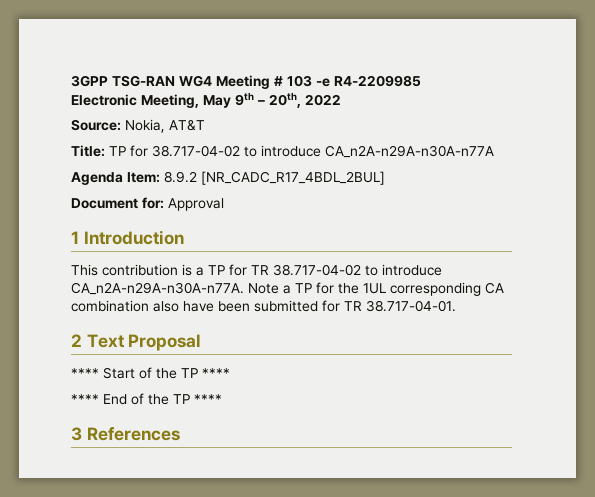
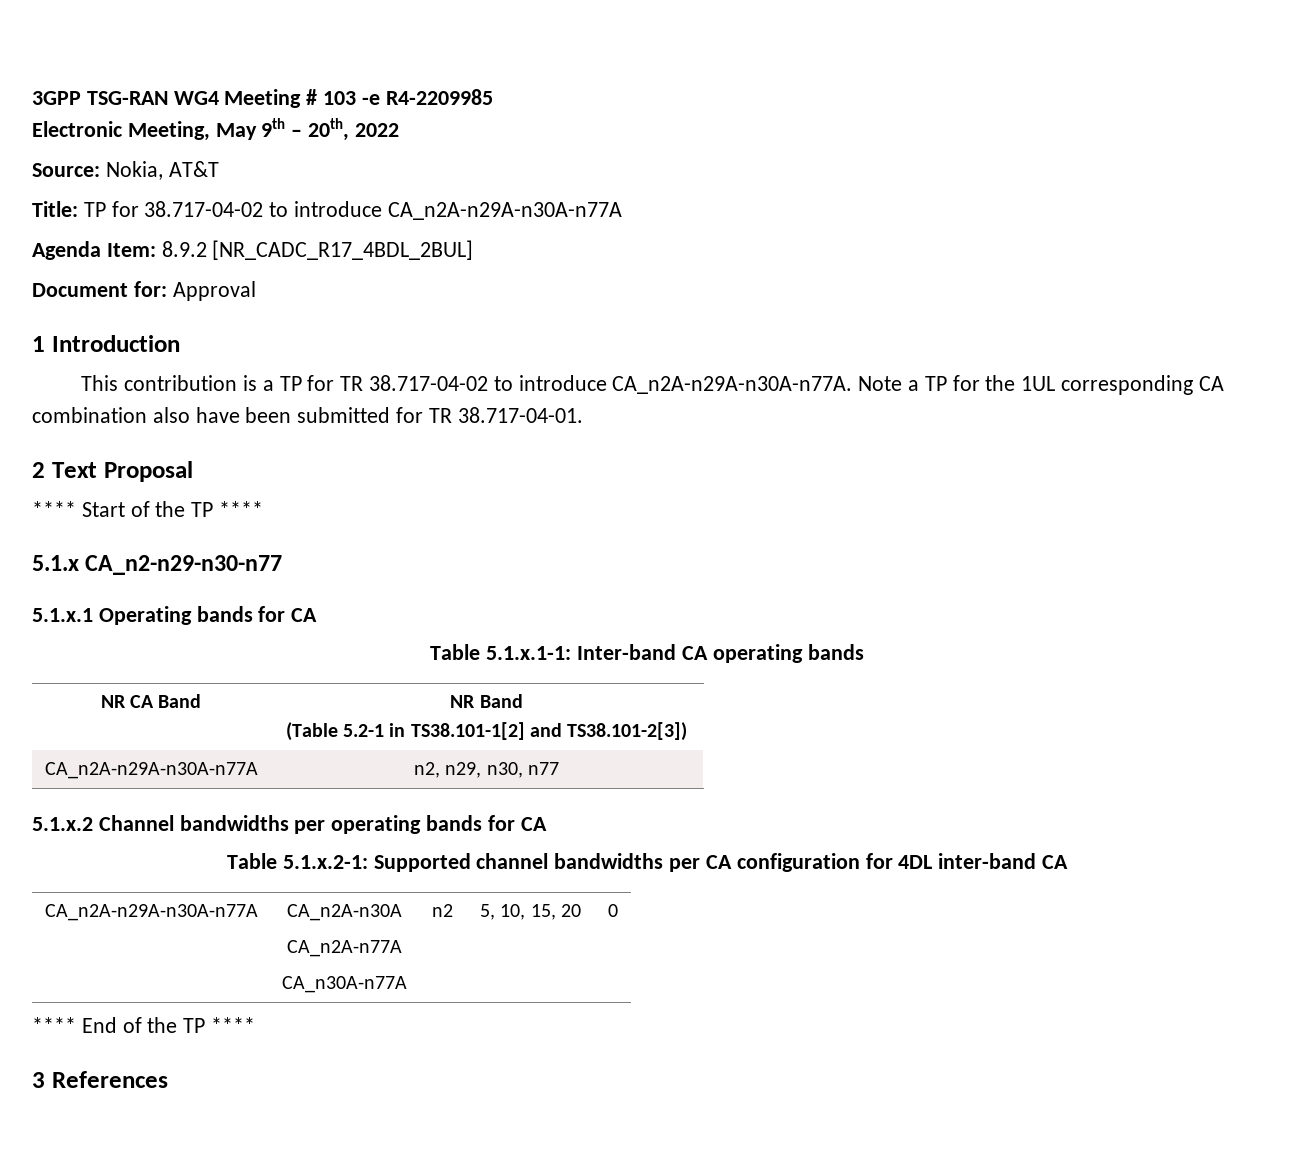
(230, 373) none -> [32,555,283,575] [32,606,318,625] [430,644,864,663] [100,694,202,708] [450,694,523,708] [285,722,688,741] [44,762,258,779] [414,762,559,778] [32,815,547,834] [227,853,1068,872] [44,904,258,921] [287,904,402,921] [287,940,402,957] [282,976,407,993] [432,904,453,917] [480,904,581,920] [608,904,618,917] // 5.1.x CA_n2-n29-n30-n77 // 5.1.x.1 Operating bands for CA // Table 5.1.x.1-1: Inter-band CA operating bands // NR CA Band | NR Band // (Table 5.2-1 in TS38.101-1[2] and TS38.101-2[3]) // CA_n2A-n29A-n30A-n77A | n2, n29, n30, n77 // 5.1.x.2 Channel bandwidths per operating bands for CA // Table 5.1.x.2-1: Supported channel bandwidths per CA configuration for 4DL inter-band CA // CA_n2A-n29A-n30A-n77A | CA_n2A-n30A // CA_n2A-n77A // CA_n30A-n77A | n2 | 5, 10, 15, 20 | 0

